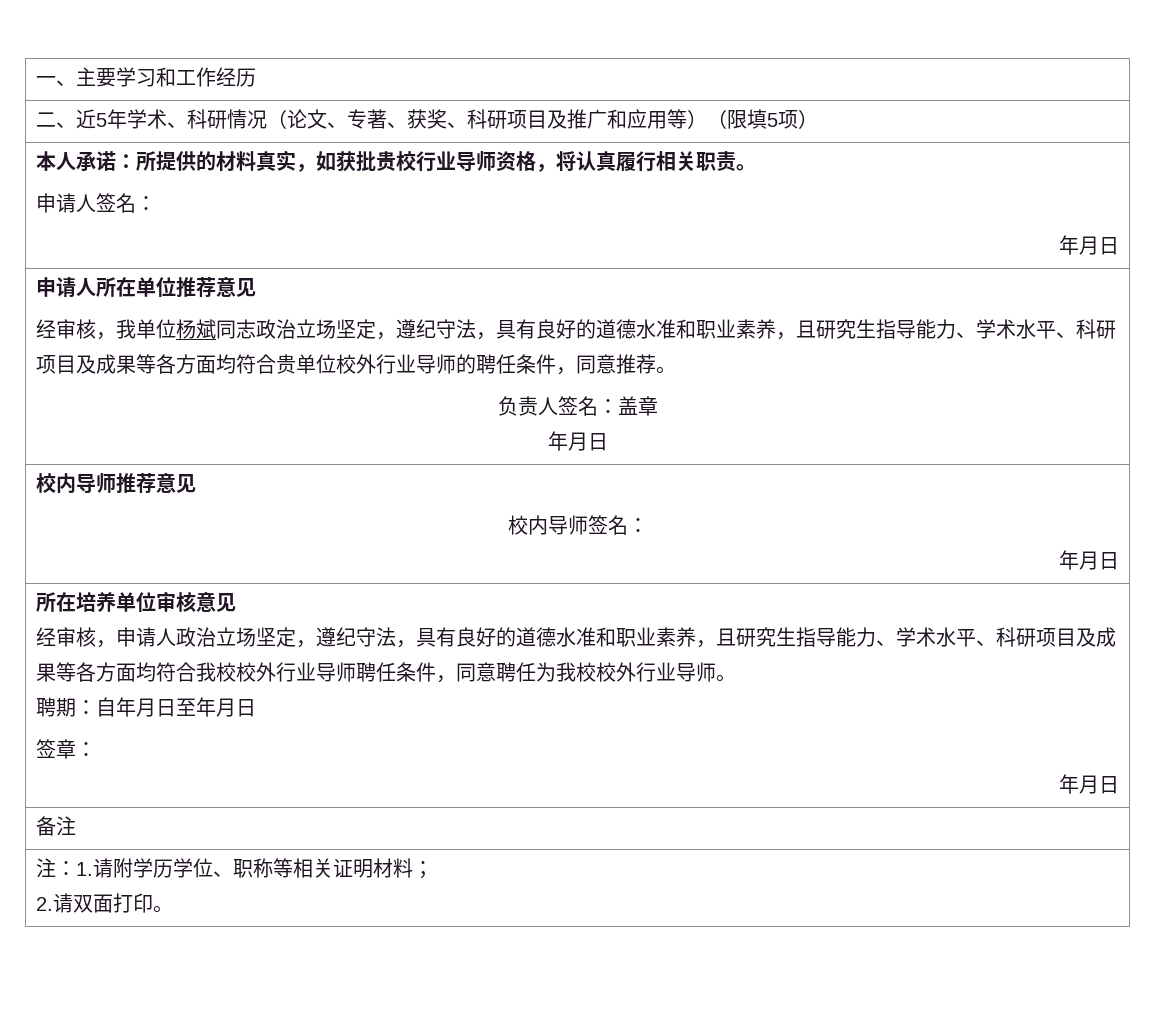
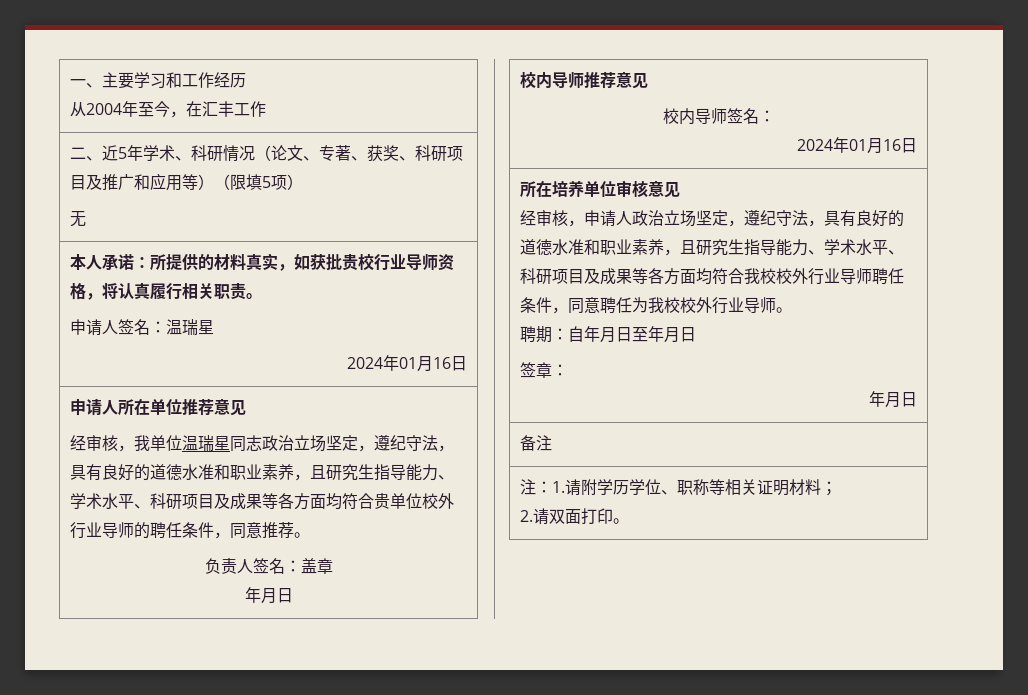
(257, 77) none -> [70,101,267,118] // 从2004年至今，在汇丰工作
(819, 119) none -> [70,211,87,227] // 无
[1058,235,1099,255] // 年月 -> [166,319,215,335] [346,355,451,372] 温瑞星 // 2024年01月16
[176,319,217,339] 杨斌 -> [182,435,231,451] 温瑞星
[1058,550,1099,570] 年月 -> [796,137,901,154] 2024年01月16

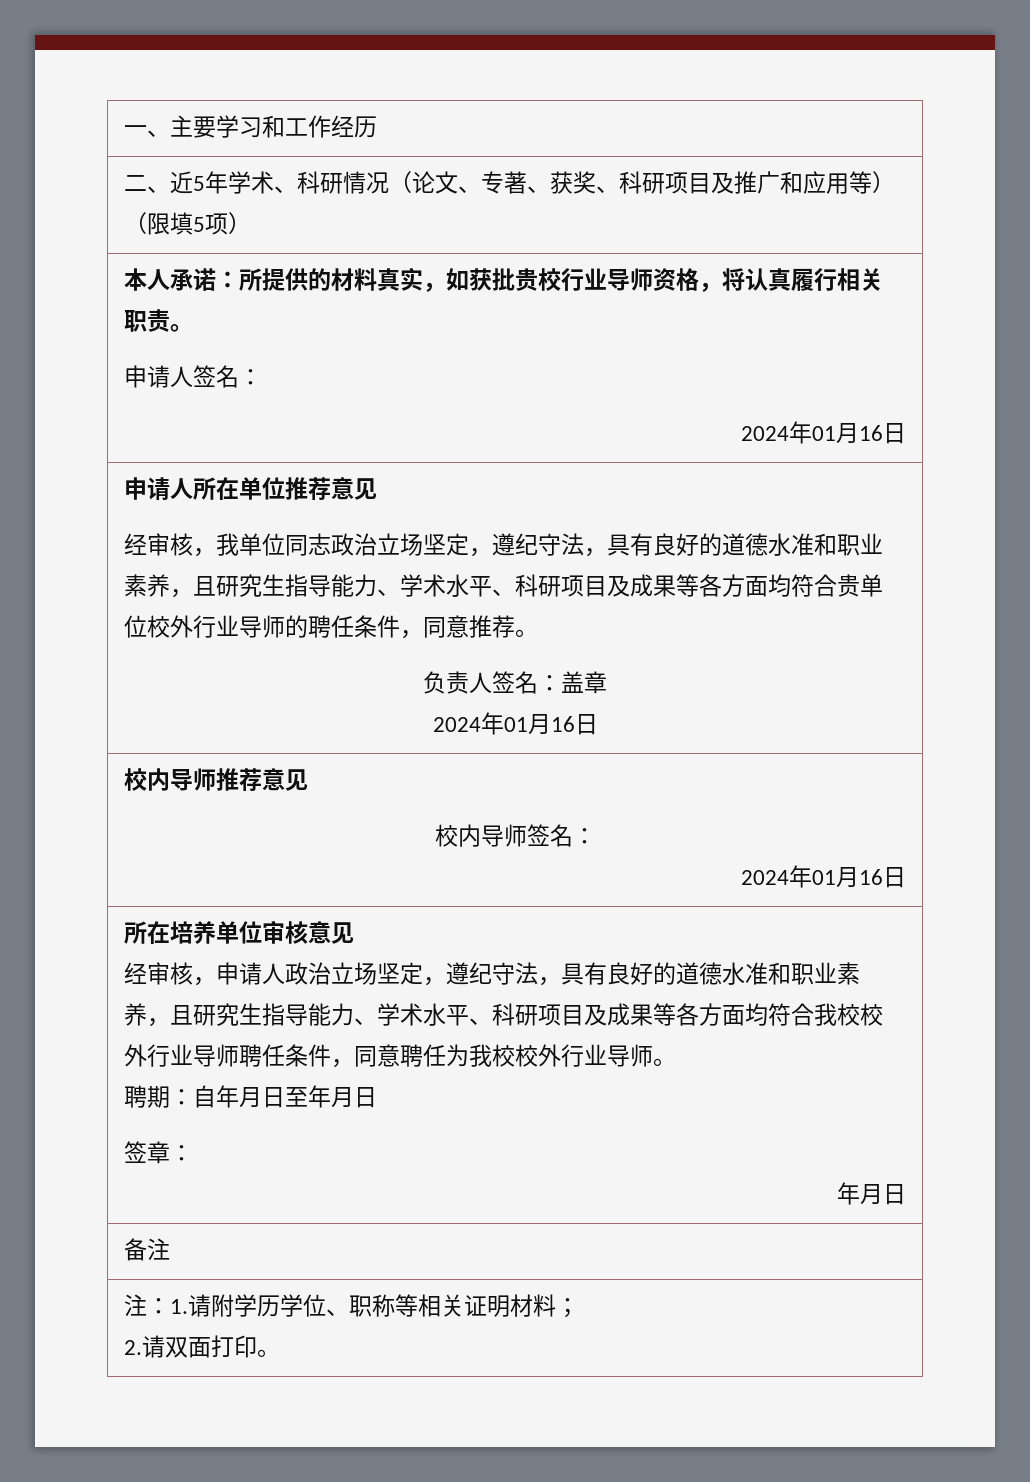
[70,101,267,118] // 从2004年至今，在汇丰工作 -> (378, 127) none
[70,211,87,227] // 无 -> (252, 223) none
[166,319,215,335] 温瑞星 -> (263, 377) none
[182,435,231,451] 温瑞星 -> (286, 544) none
[244,587,277,604] 年月 -> [432,712,575,735] 2024年01月16

